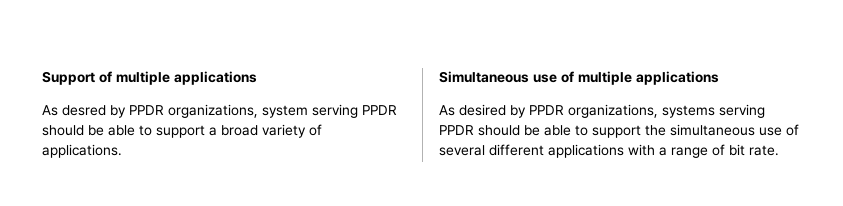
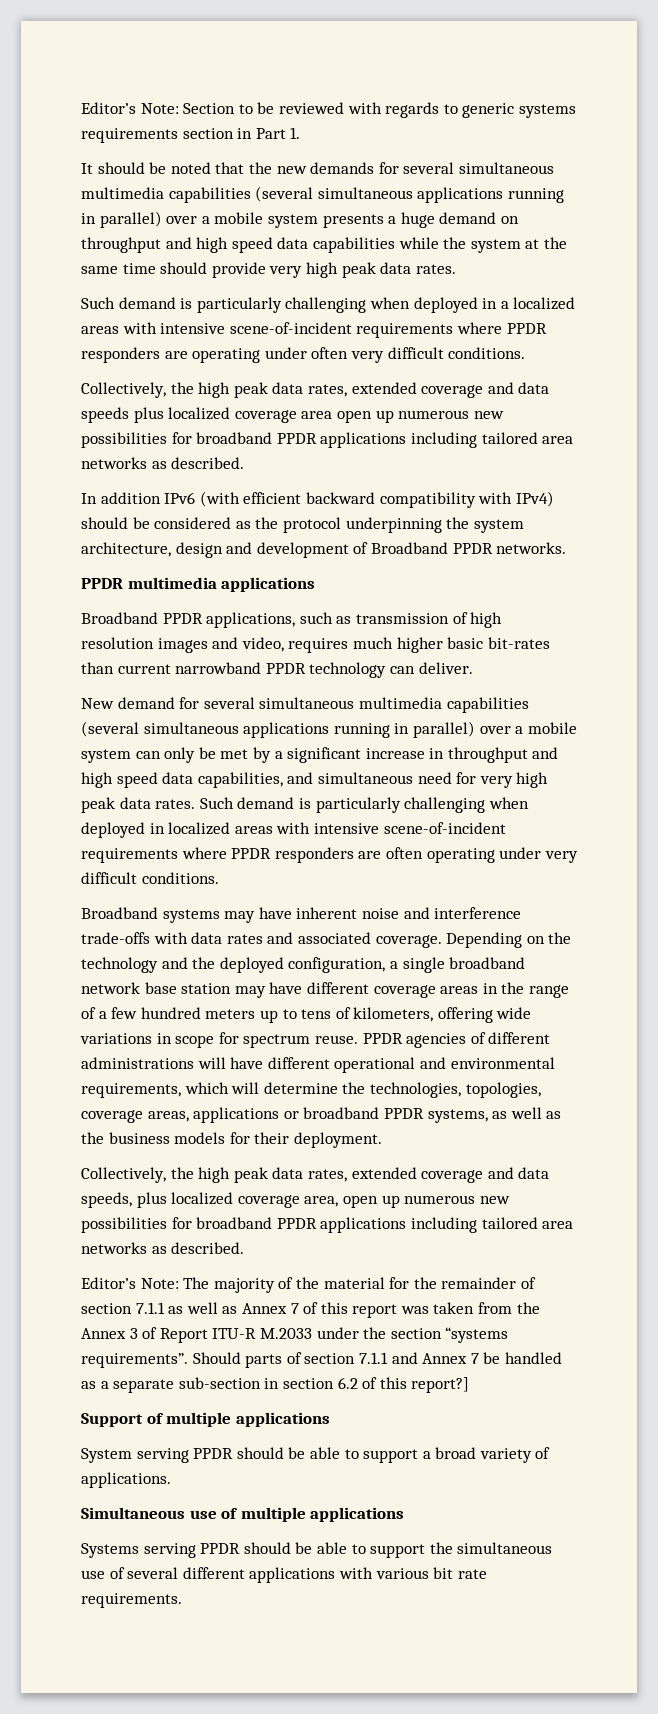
[42,71,257,85] [42,104,308,118] Support of multiple applications // As desred by PPDR organizations, system -> [81,102,576,118] [81,127,301,143] [81,162,554,174] [81,186,564,203] [81,211,519,228] [81,237,567,253] [81,262,456,278] [81,297,576,313] [81,322,547,338] [81,347,526,363] [81,382,550,398] [81,407,504,423] [81,432,574,448] [81,457,245,469] [81,491,554,508] [81,517,524,533] [81,542,567,558] [81,577,316,592] [81,612,503,628] [81,637,550,653] [81,662,473,678] [81,697,529,713] [81,721,577,738] [81,747,559,763] [81,772,549,788] [81,797,529,813] [81,822,506,838] [81,847,578,863] [81,872,219,884] [81,907,522,923] [81,932,572,948] [81,957,526,973] [81,982,569,998] [81,1007,532,1023] [80,1032,551,1048] [81,1057,555,1073] [81,1082,541,1098] [81,1107,562,1123] [81,1132,382,1148] [81,1167,550,1183] [81,1192,510,1208] [81,1217,574,1233] [81,1242,245,1254] [81,1277,536,1293] [81,1302,540,1318] [81,1327,509,1343] [81,1352,562,1368] [81,1377,470,1393] [81,1412,330,1427] [81,1448,132,1463] Editor’s Note: Section to be reviewed with regards to generic systems requirements section in Part 1. // It should be noted that the new demands for several simultaneous multimedia capabilities (several simultaneous applications running in parallel) over a mobile system presents a huge demand on throughput and high speed data capabilities while the system at the same time should provide very high peak data rates. // Such demand is particularly challenging when deployed in a localized areas with intensive scene-of-incident requirements where PPDR responders are operating under often very difficult conditions. // Collectively, the high peak data rates, extended coverage and data speeds plus localized coverage area open up numerous new possibilities for broadband PPDR applications including tailored area networks as described. // In addition IPv6 (with efficient backward compatibility with IPv4) should be considered as the protocol underpinning the system architecture, design and development of Broadband PPDR networks. // PPDR multimedia applications // Broadband PPDR applications, such as transmission of high resolution images and video, requires much higher basic bit-rates than current narrowband PPDR technology can deliver. // New demand for several simultaneous multimedia capabilities (several simultaneous applications running in parallel) over a mobile system can only be met by a significant increase in throughput and high speed data capabilities, and simultaneous need for very high peak data rates. Such demand is particularly challenging when deployed in localized areas with intensive scene-of-incident requirements where PPDR responders are often operating under very difficult conditions. // Broadband systems may have inherent noise and interference trade-offs with data rates and associated coverage. Depending on the technology and the deployed configuration, a single broadband network base station may have different coverage areas in the range of a few hundred meters up to tens of kilometers, offering wide variations in scope for spectrum reuse. PPDR agencies of different administrations will have different operational and environmental requirements, which will determine the technologies, topologies, coverage areas, applications or broadband PPDR systems, as well as the business models for their deployment. // Collectively, the high peak data rates, extended coverage and data speeds, plus localized coverage area, open up numerous new possibilities for broadband PPDR applications including tailored area networks as described. // Editor’s Note: The majority of the material for the remainder of section 7.1.1 as well as Annex 7 of this report was taken from the Annex 3 of Report ITU-R M.2033 under the section “systems requirements”. Should parts of section 7.1.1 and Annex 7 be handled as a separate sub-section in section 6.2 of this report?] // Support of multiple applications // System
[439,104,715,118] As desired by PPDR organizations, systems -> [81,1543,139,1558] Systems
[659,144,779,158] a range of bit rate. -> [375,1567,487,1579] [81,1593,182,1608] various bit rate requirements.

